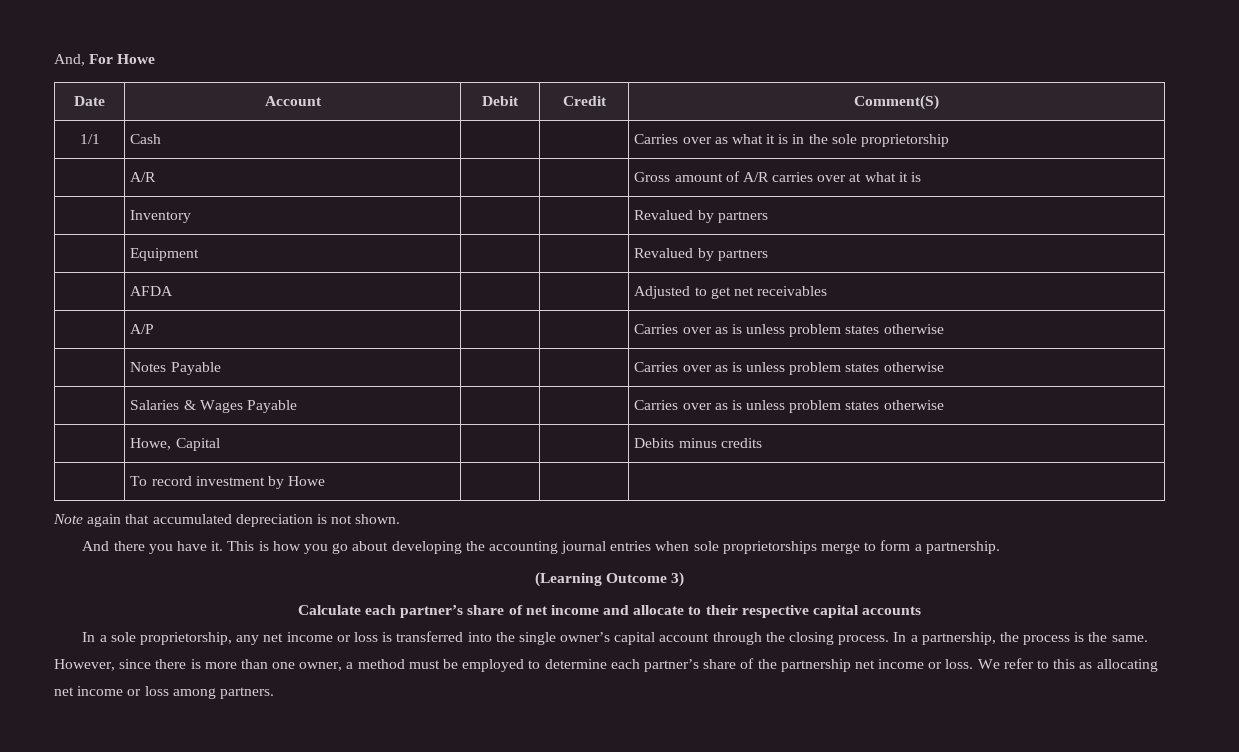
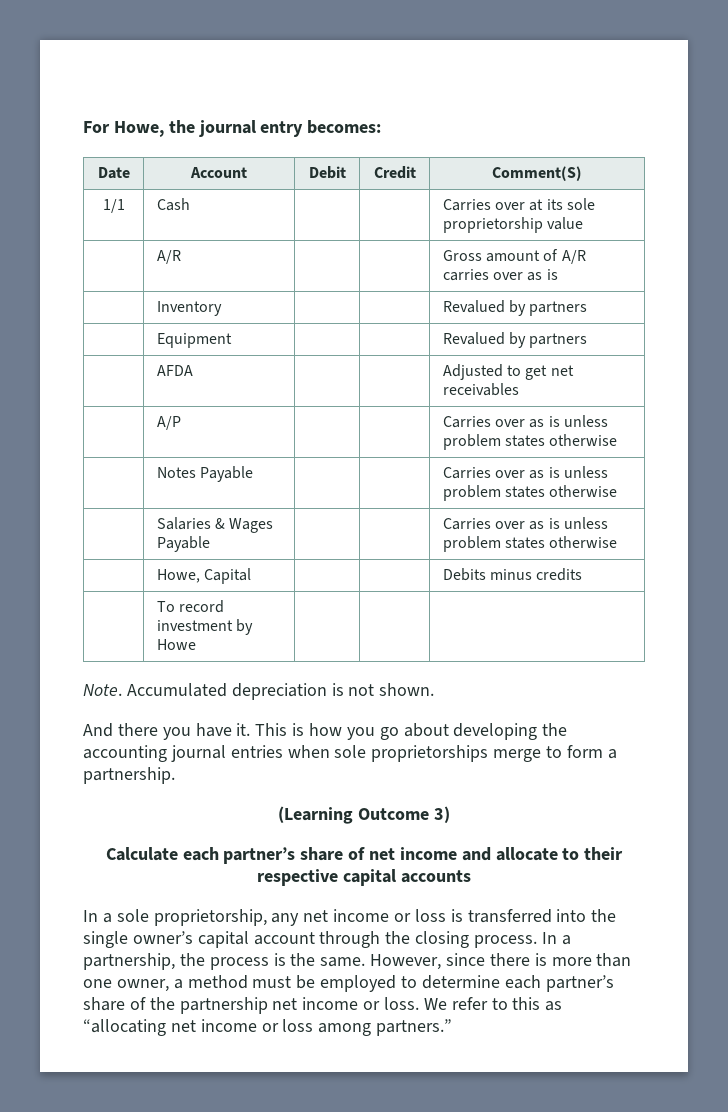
[54,54,156,66] And, For Howe -> [83,120,382,137] For Howe, the journal entry becomes:
[714,134,828,144] as what it is in the -> [529,199,563,211] at its
(950, 140) none -> [546,217,583,230] value
[849,172,908,182] at what it -> [527,272,543,281] as
[53,514,232,527] Note again that accumulated -> [83,683,227,697] Note. Accumulated
[1096,659,1158,672] allocating -> [83,1019,166,1036] “allocating
[219,687,274,699] partners. -> [376,1019,453,1036] partners.”

